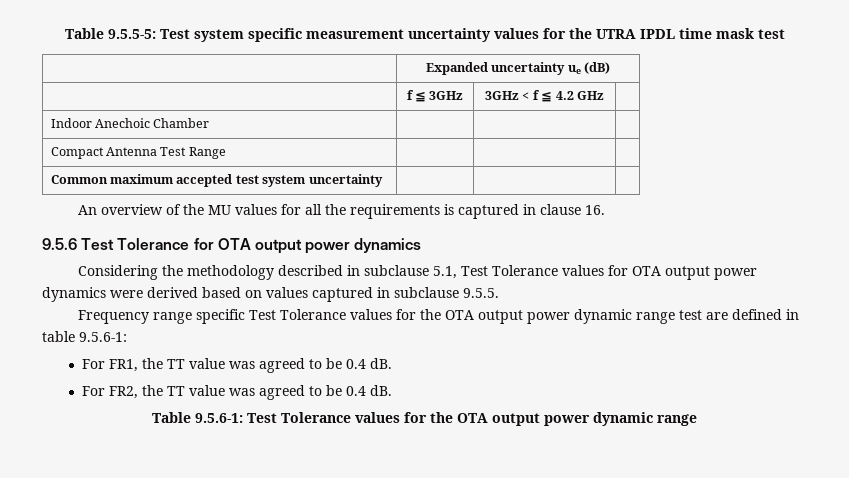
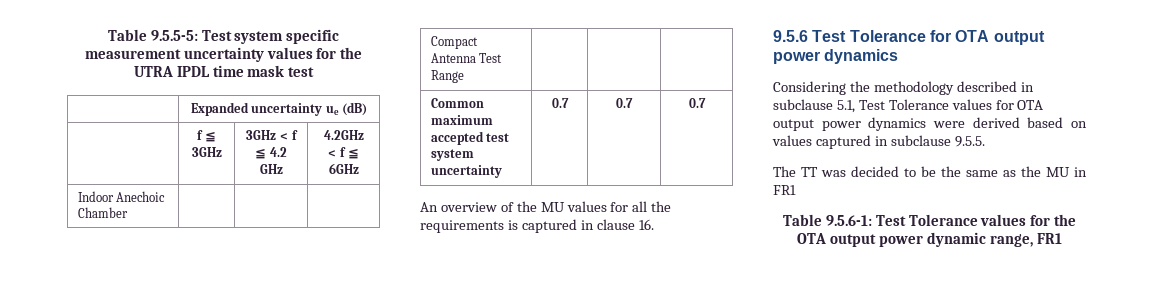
(604, 95) none -> [323,130,364,140] [328,147,359,159] [328,163,359,174] 4.2GHz < f ≦ 6GHz
(383, 180) | | -> [551,98,569,108] [616,98,633,108] [688,98,706,108] 0.7 | 0.7 | 0.7
[77,309,799,324] [42,331,127,342] [81,358,392,373] [81,385,392,400] Frequency range specific Test Tolerance values for the OTA output power dynamic range test are defined in table 9.5.6-1: // For FR1, the TT value was agreed to be 0.4 dB. // For FR2, the TT value was agreed to be 0.4 dB. -> [773,166,1087,177] [773,185,796,195] The TT was decided to be the same as the MU in FR1
[657,414,697,426] range -> [989,233,1062,247] range, FR1

